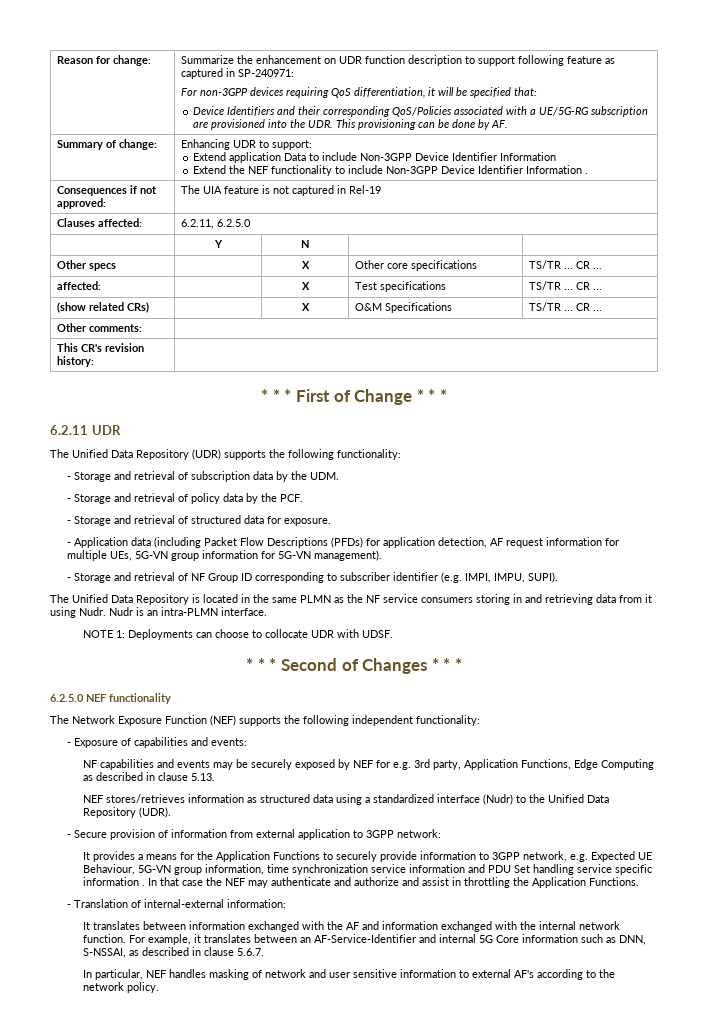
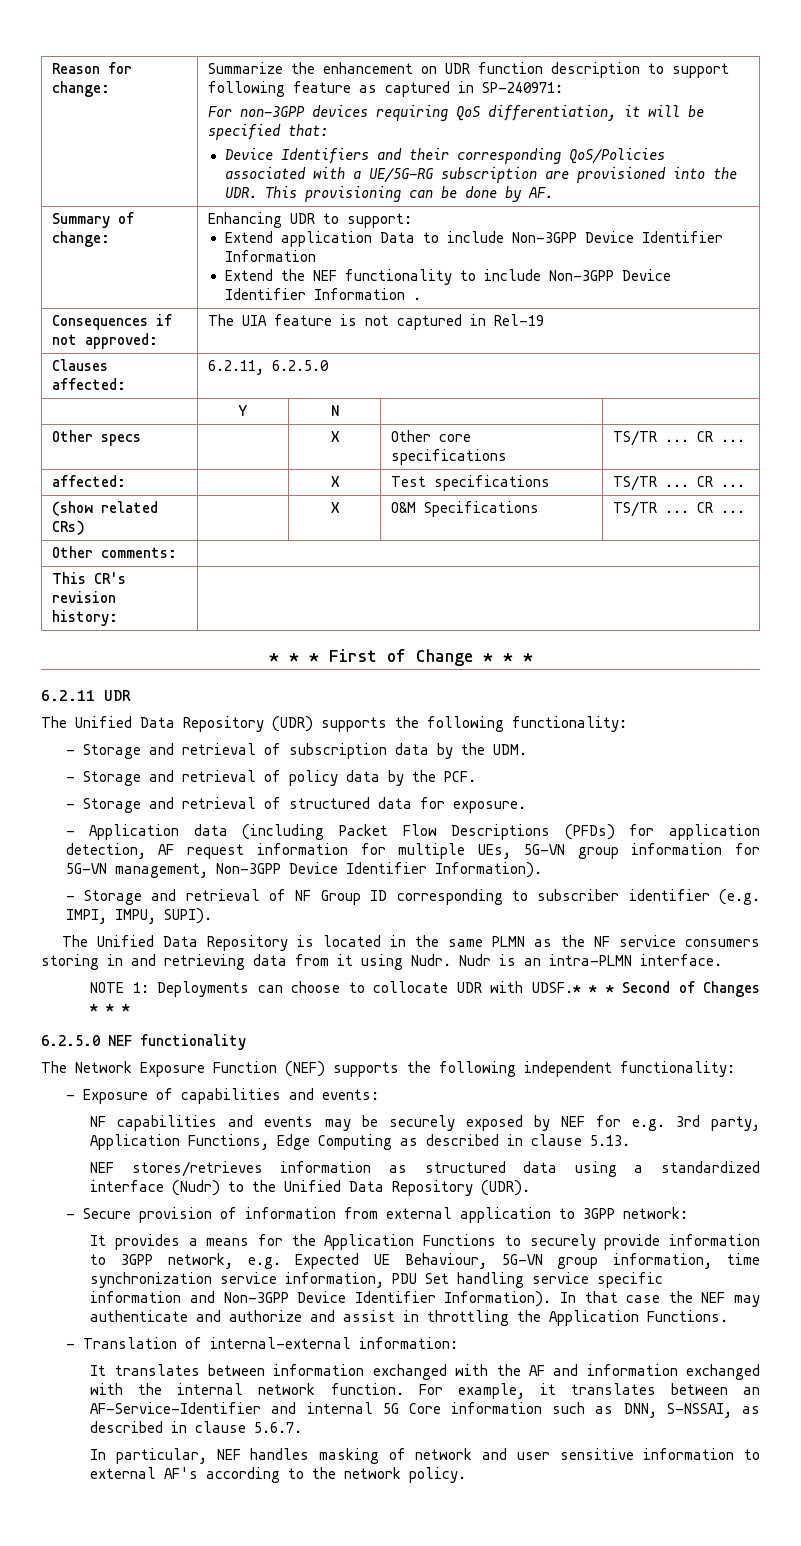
[313,550,382,561] management). -> [114,862,542,878] management, Non-3GPP Device Identifier Information).
[362,630,394,638] [246,658,254,671] UDSF. // * -> [531,982,581,993] UDSF.*
[409,864,486,873] information and -> [285,1272,385,1288] information,
[142,885,146,886] . -> [189,1291,552,1307] and Non-3GPP Device Identifier Information).

